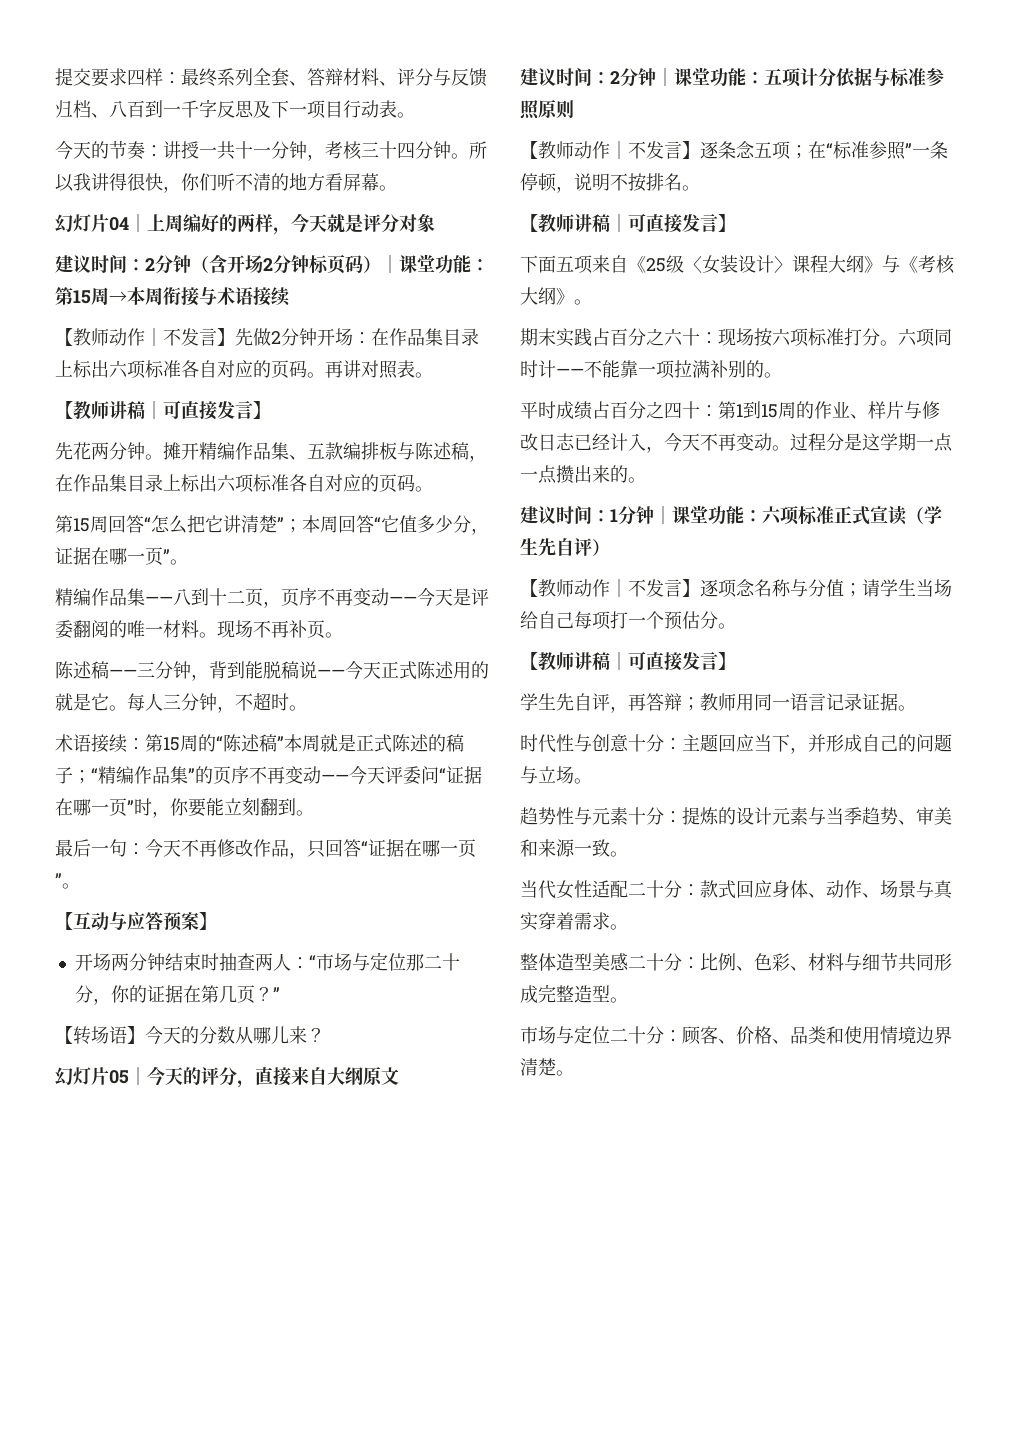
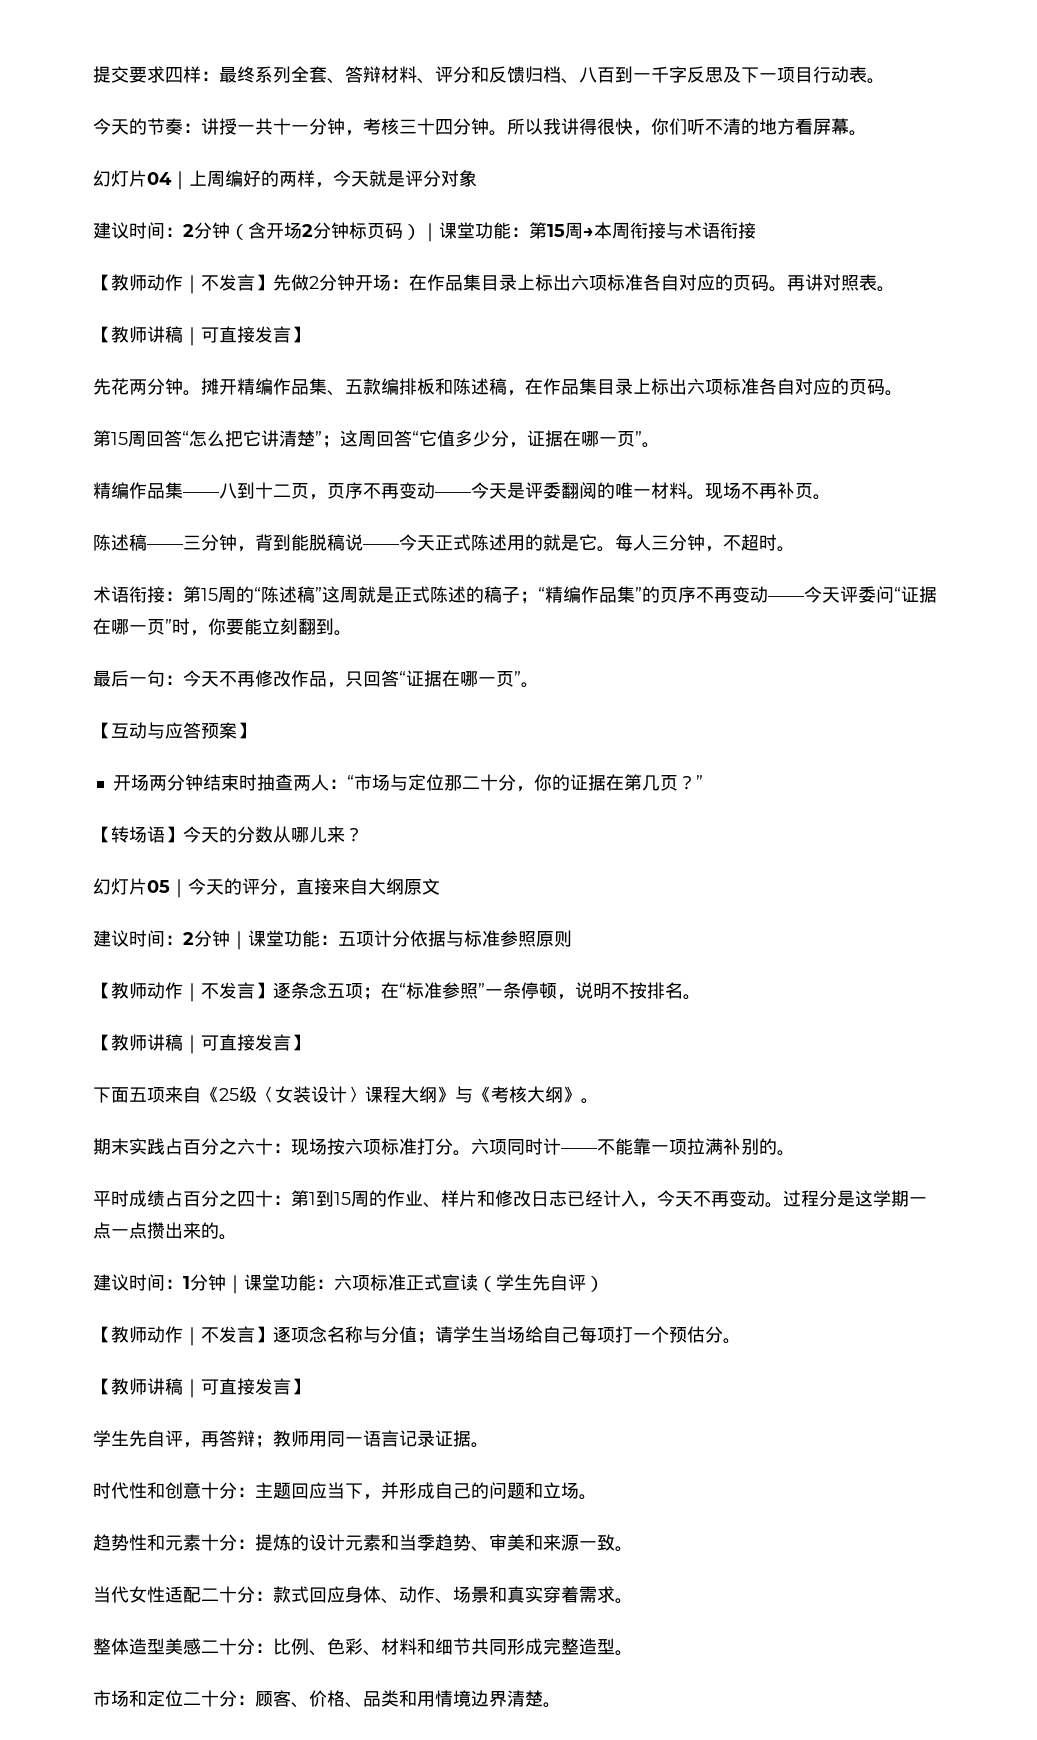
[433,68,451,86] 与 -> [471,66,489,83] 和
[253,287,290,306] 接续 -> [720,222,756,239] 衔接
[397,442,415,460] 与 -> [435,378,453,395] 和
[302,515,320,533] 本 -> [340,430,358,447] 这
[91,734,127,753] 接续 -> [129,586,165,603] 衔接
[284,734,302,752] 本 -> [322,586,340,603] 这
[904,401,922,419] 与 -> [477,1190,495,1207] 和
[574,734,592,752] 与 -> [147,1482,165,1499] 和
[520,766,538,784] 与 -> [525,1482,543,1499] 和
[574,807,592,825] 与 -> [147,1534,165,1551] 和
[808,807,826,825] 与 -> [381,1534,399,1551] 和
[916,880,934,898] 与 -> [489,1586,507,1603] 和
[844,953,862,971] 与 -> [417,1638,435,1655] 和
[556,1026,574,1044] 与 -> [129,1690,147,1707] 和
[844,1026,862,1044] 使 -> (417, 1698) none

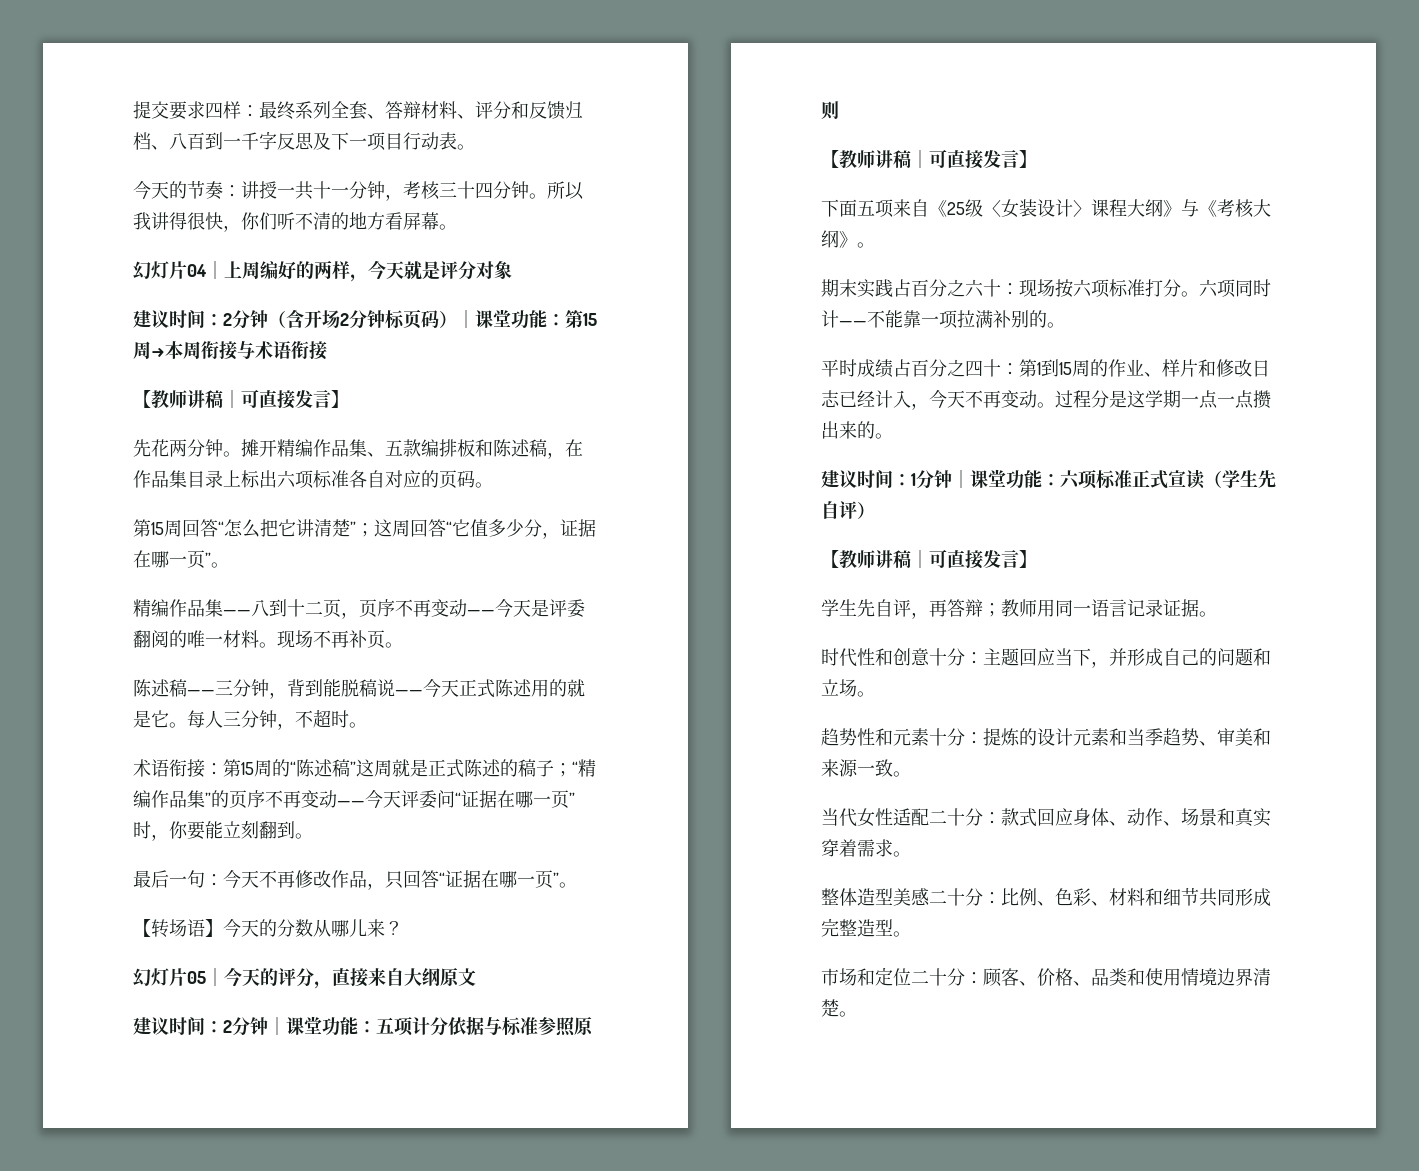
[93,274,895,294] // 【教师动作｜不发言】先做2分钟开场：在作品集目录上标出六项标准各自对应的页码。再讲对照表。 -> (327, 350) none
[93,722,255,739] [112,774,703,792] // 【互动与应答预案】 // 开场两分钟结束时抽查两人：“市场与定位那二十分，你的证据在第几页？” -> (577, 885) none
[93,982,701,1002] // 【教师动作｜不发言】逐条念五项；在“标准参照”一条停顿，说明不按排名。 -> (839, 110) none
[93,1326,741,1346] // 【教师动作｜不发言】逐项念名称与分值；请学生当场给自己每项打一个预估分。 -> (875, 510) none
(417, 1698) none -> [1145,968,1163,986] 使

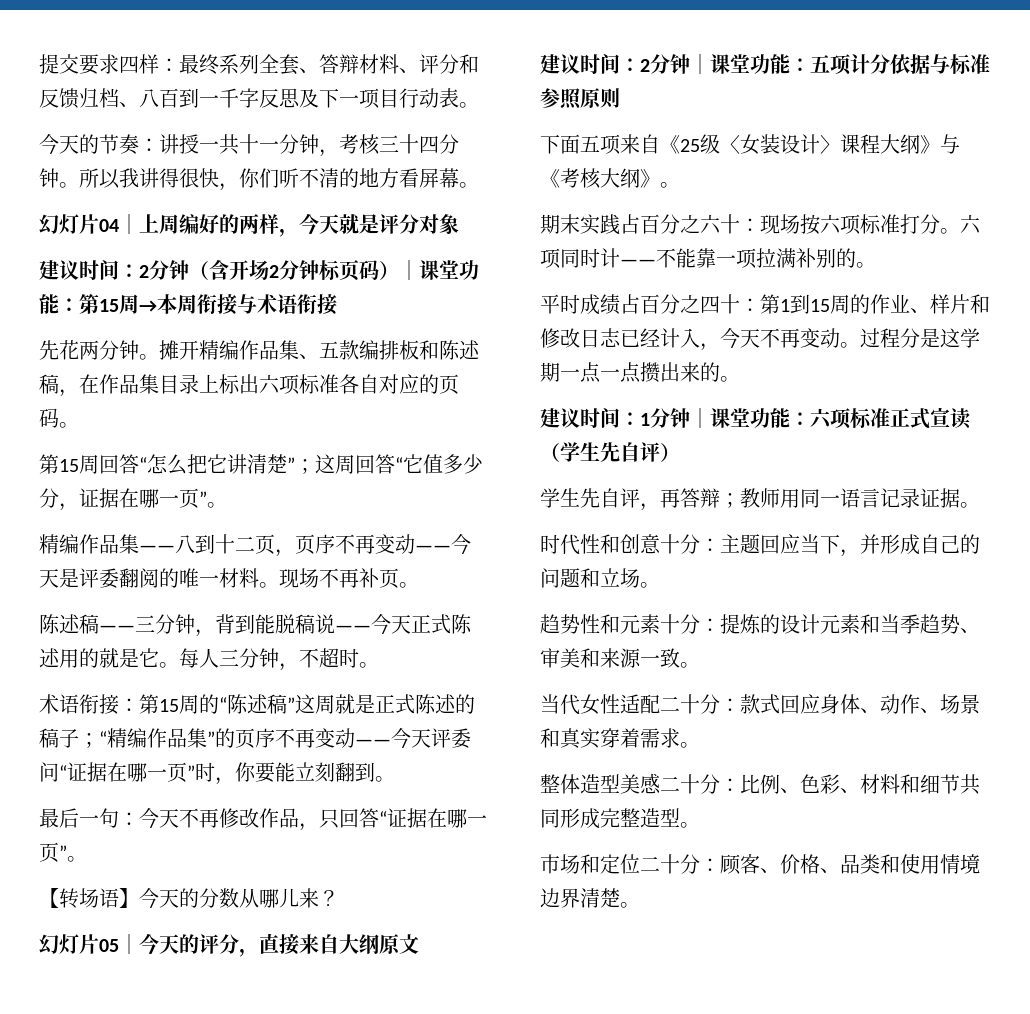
[133,389,349,409] // 【教师讲稿｜可直接发言】 -> (337, 304) none
[821,149,1037,169] // 【教师讲稿｜可直接发言】 -> (620, 98) none
[821,549,1037,569] // 【教师讲稿｜可直接发言】 -> (680, 452) none

